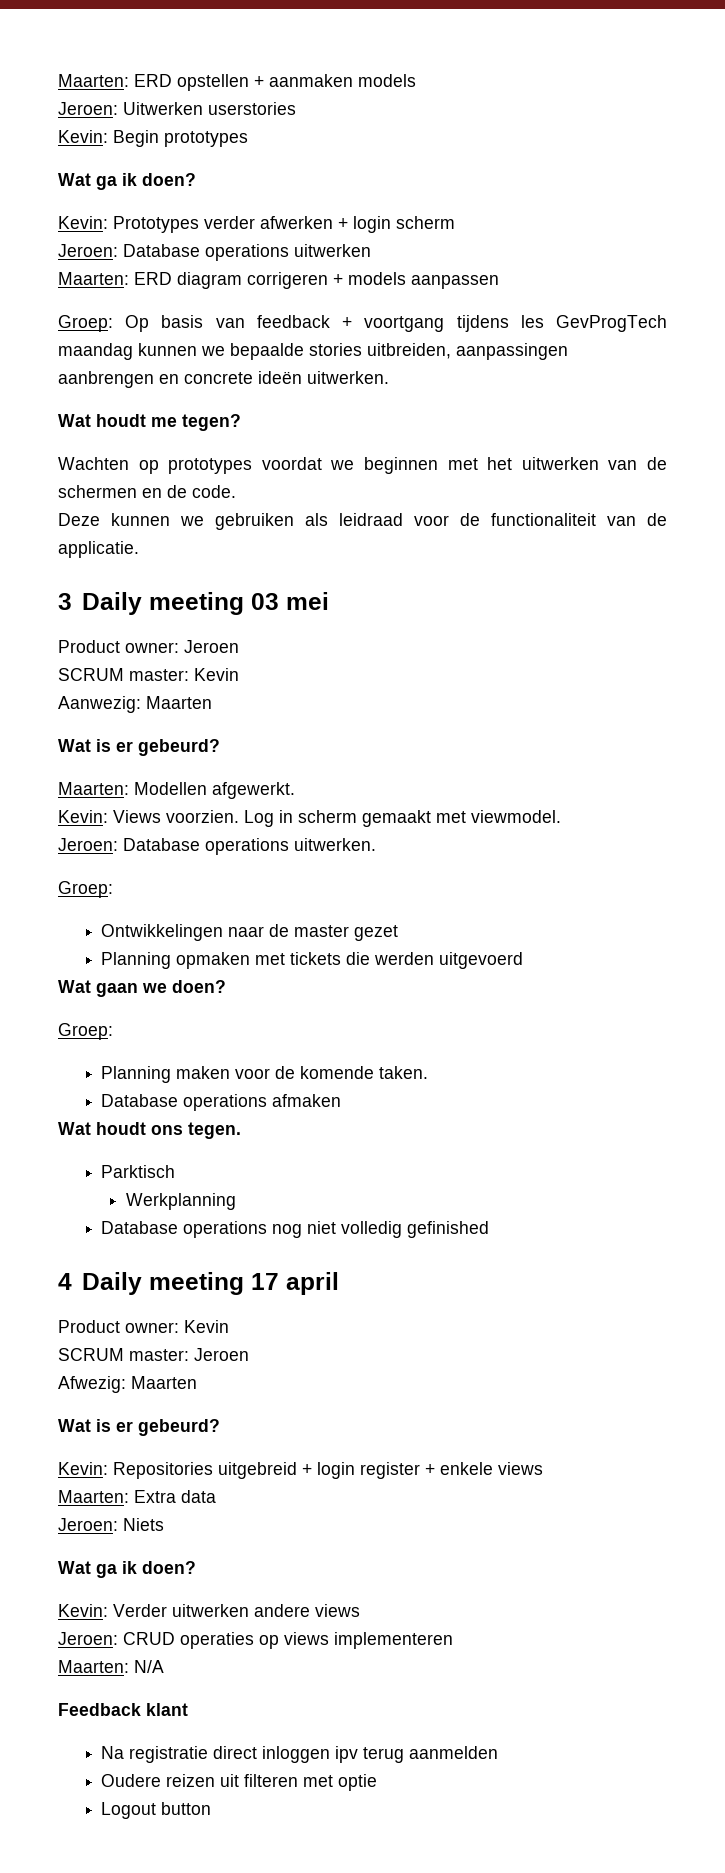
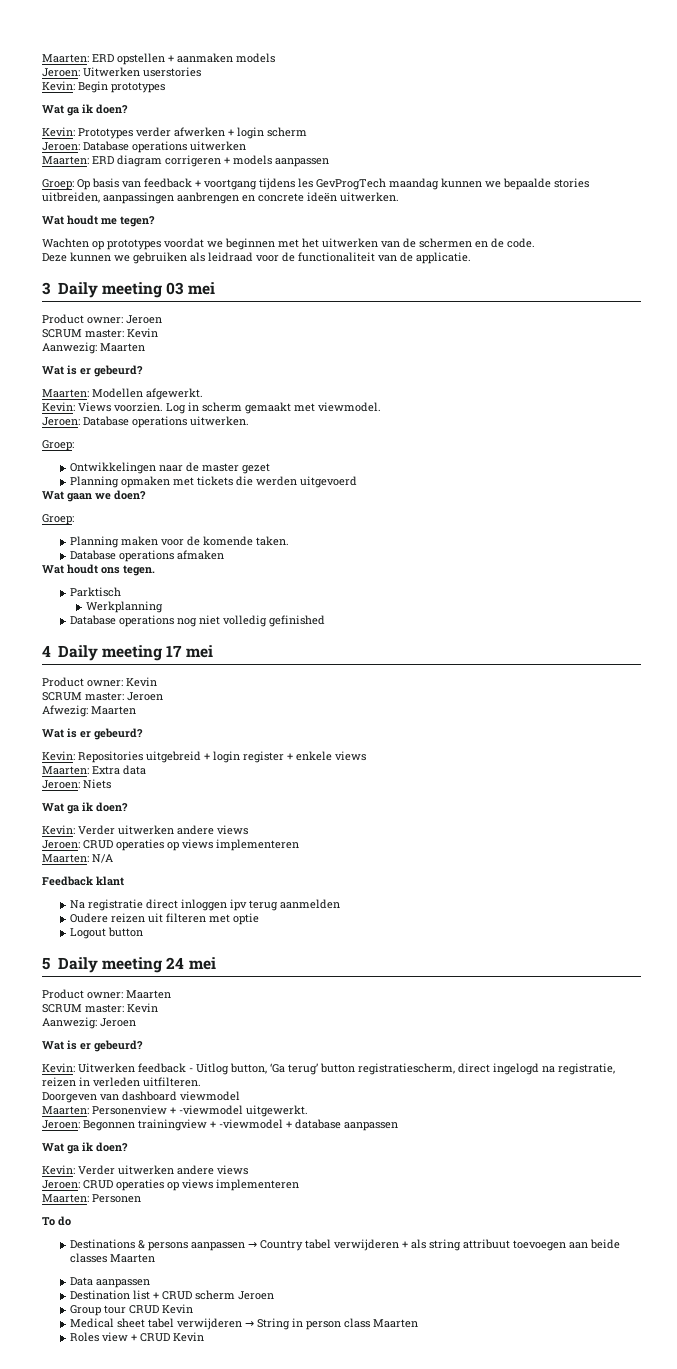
[286,1272,340,1295] april -> [185,645,213,658] mei
(212, 1808) none -> [42,957,216,973] [42,989,171,999] [42,1003,158,1013] [42,1017,136,1029] [42,1040,143,1052] [42,1063,615,1075] [42,1077,201,1087] [42,1091,240,1103] [42,1105,308,1117] [42,1119,398,1131] [42,1142,128,1154] [42,1165,248,1175] [42,1179,299,1191] [42,1194,141,1203] [42,1216,71,1226] [70,1239,621,1251] [70,1253,156,1263] [70,1277,151,1288] [70,1290,275,1300] [70,1304,194,1316] [70,1318,419,1330] [70,1332,205,1342] // 5 Daily meeting 24 mei // Product owner: Maarten // SCRUM master: Kevin // Aanwezig: Jeroen // Wat is er gebeurd? // Kevin: Uitwerken feedback - Uitlog button, ‘Ga terug’ button registratiescherm, direct ingelogd na registratie, reizen in verleden uitfilteren. // Doorgeven van dashboard viewmodel // Maarten: Personenview + -viewmodel uitgewerkt. // Jeroen: Begonnen trainingview + -viewmodel + database aanpassen // Wat ga ik doen? // Kevin: Verder uitwerken andere views // Jeroen: CRUD operaties op views implementeren // Maarten: Personen // To do // Destinations & persons aanpassen → Country tabel verwijderen + als string attribuut toevoegen aan beide classes Maarten // Data aanpassen // Destination list + CRUD scherm Jeroen // Group tour CRUD Kevin // Medical sheet tabel verwijderen → String in person class Maarten // Roles view + CRUD Kevin

